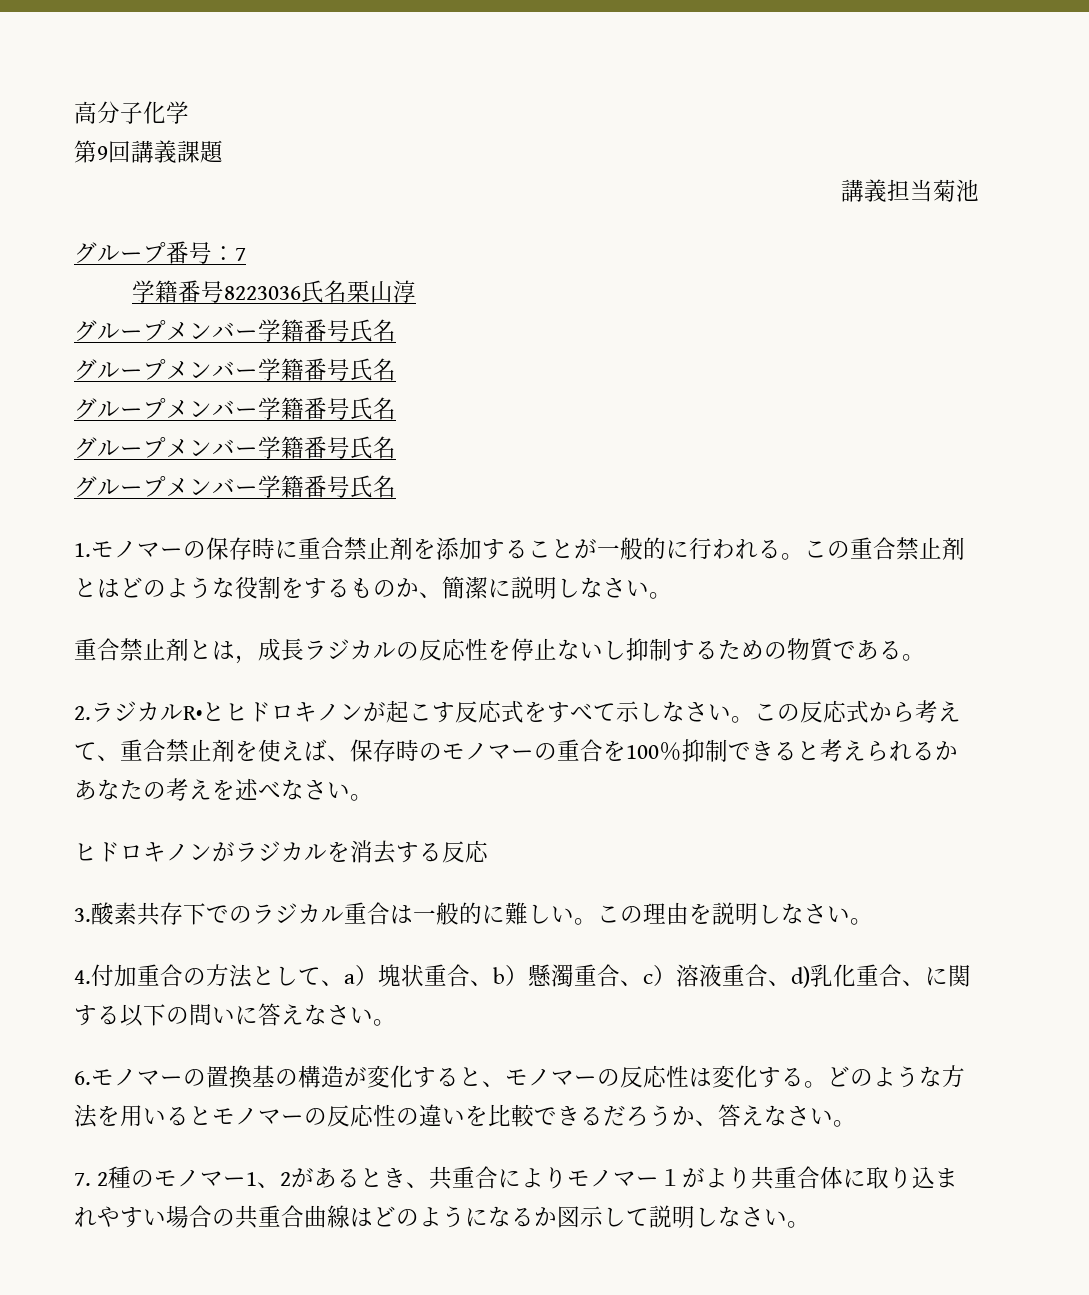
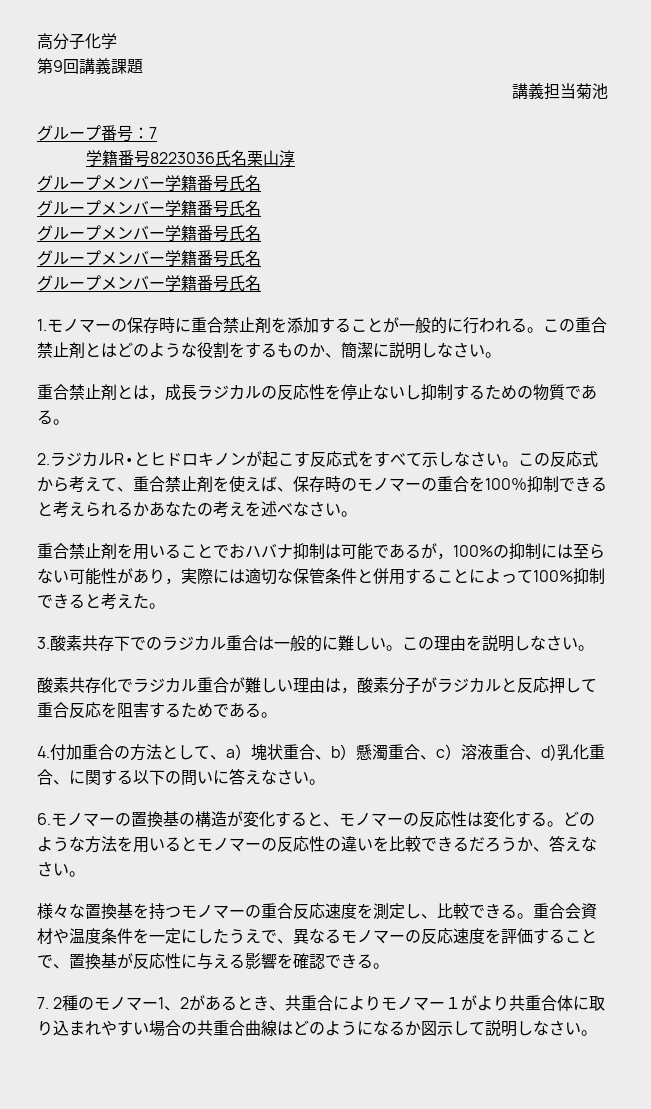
[74,840,489,864] ヒドロキノンがラジカルを消去する反応 -> [37,543,605,560] [37,568,605,585] [37,593,165,610] 重合禁止剤を用いることでおハバナ抑制は可能であるが，100%の抑制には至らない可能性があり，実際には適切な保管条件と併用することによって100%抑制できると考えた。
(873, 921) none -> [37,677,597,694] [37,702,277,718] // 酸素共存化でラジカル重合が難しい理由は，酸素分子がラジカルと反応押して重合反応を阻害するためである。
(856, 1123) none -> [37,903,597,920] [37,928,597,944] [37,953,389,970] // 様々な置換基を持つモノマーの重合反応速度を測定し、比較できる。重合会資材や温度条件を一定にしたうえで、異なるモノマーの反応速度を評価することで、置換基が反応性に与える影響を確認できる。

